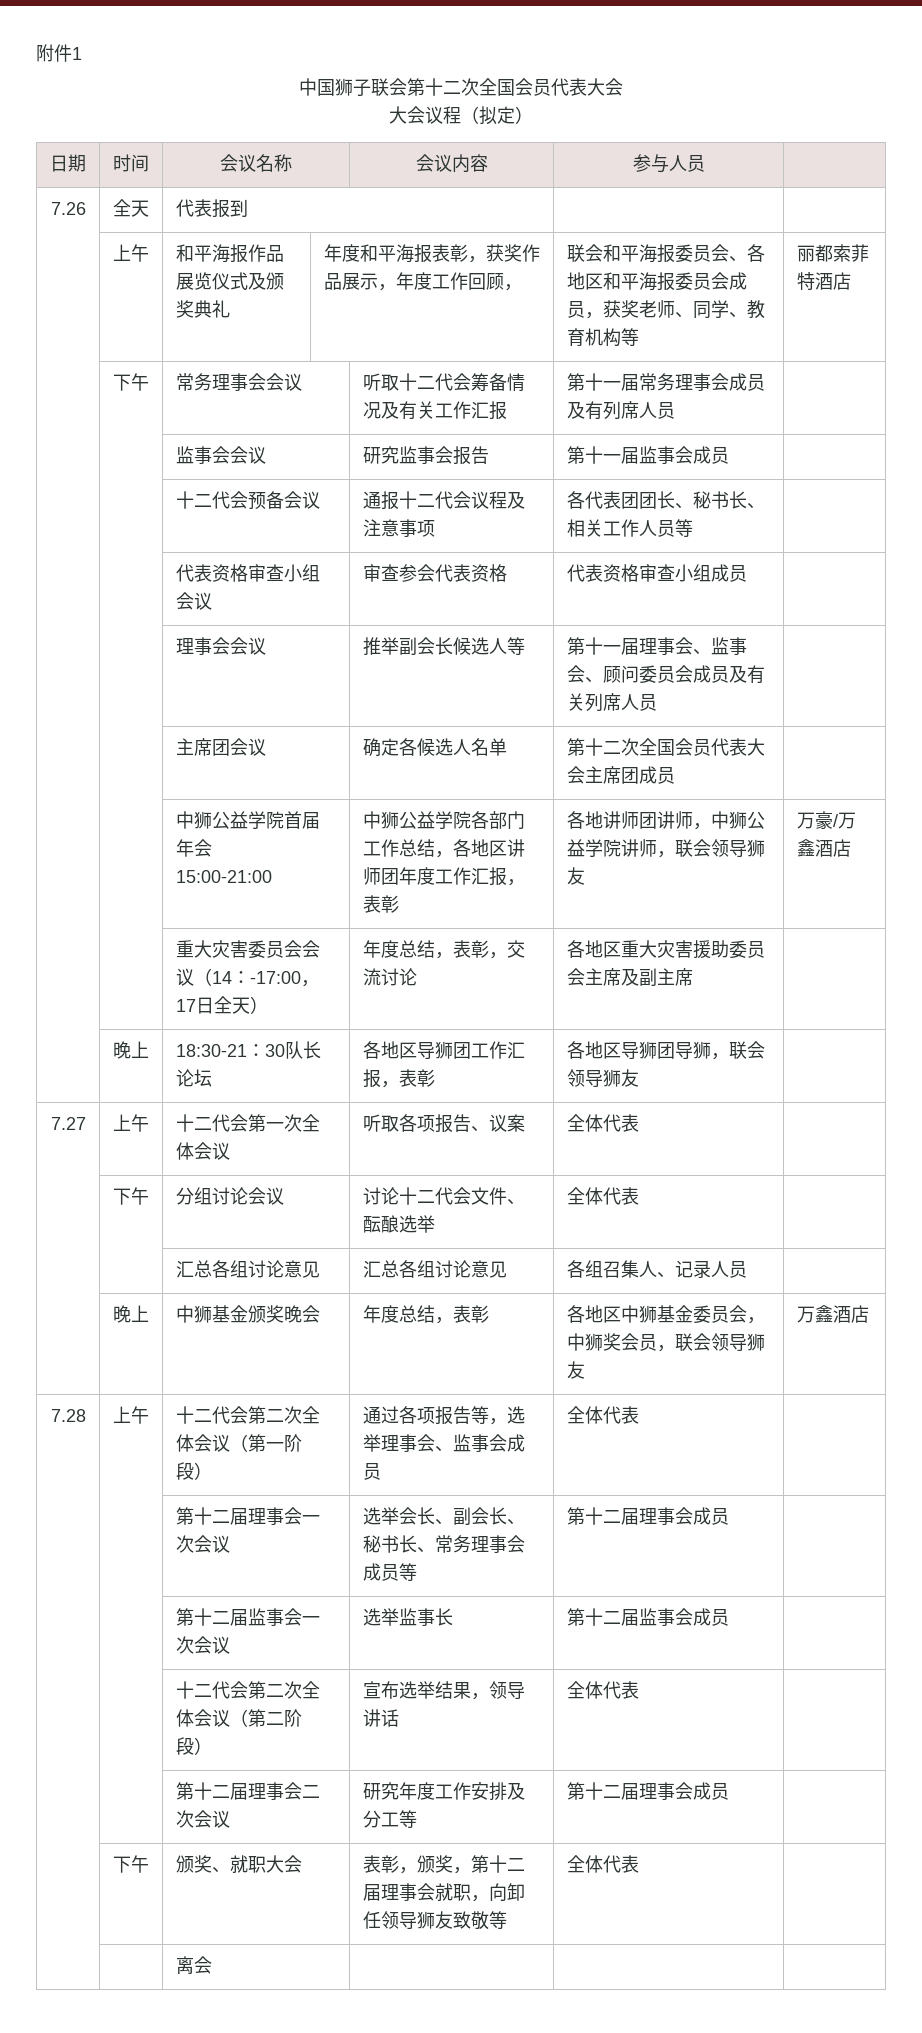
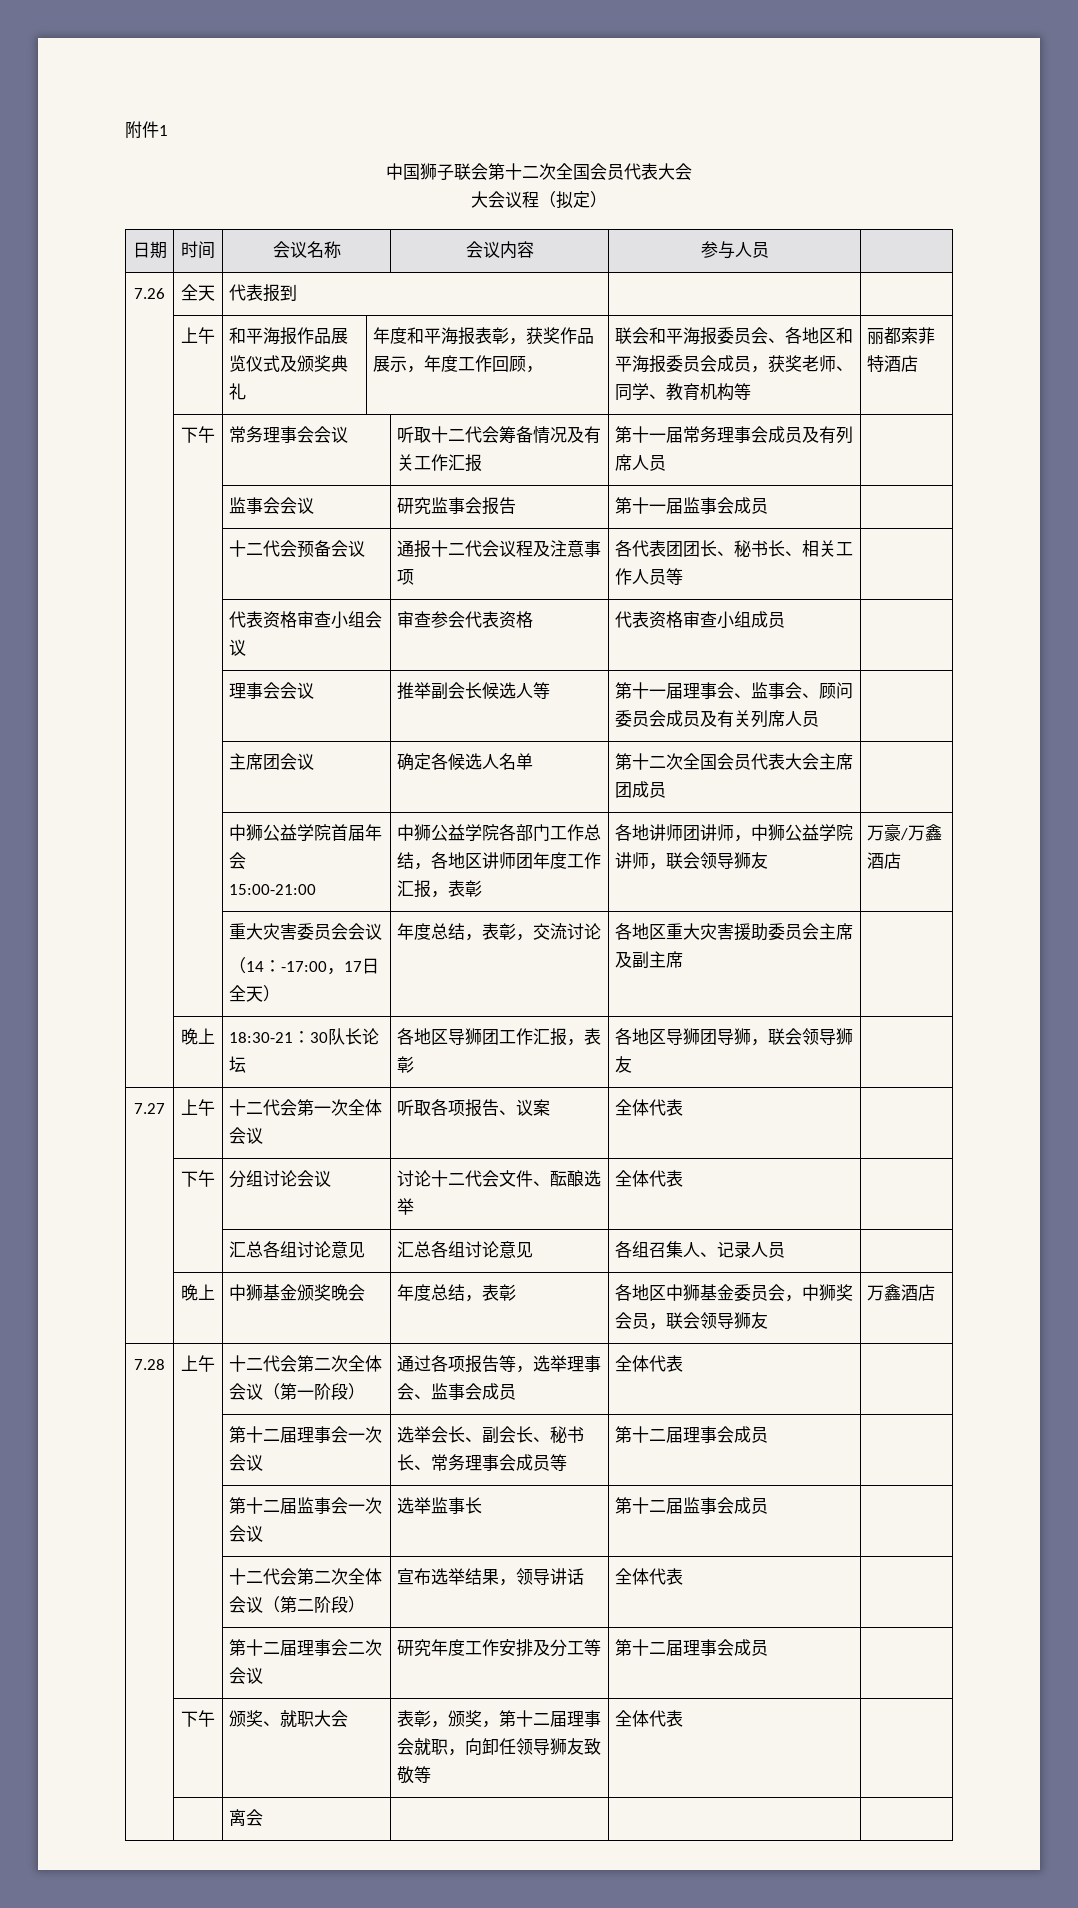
(194, 977) none -> (383, 931) //

